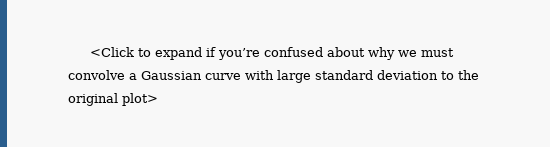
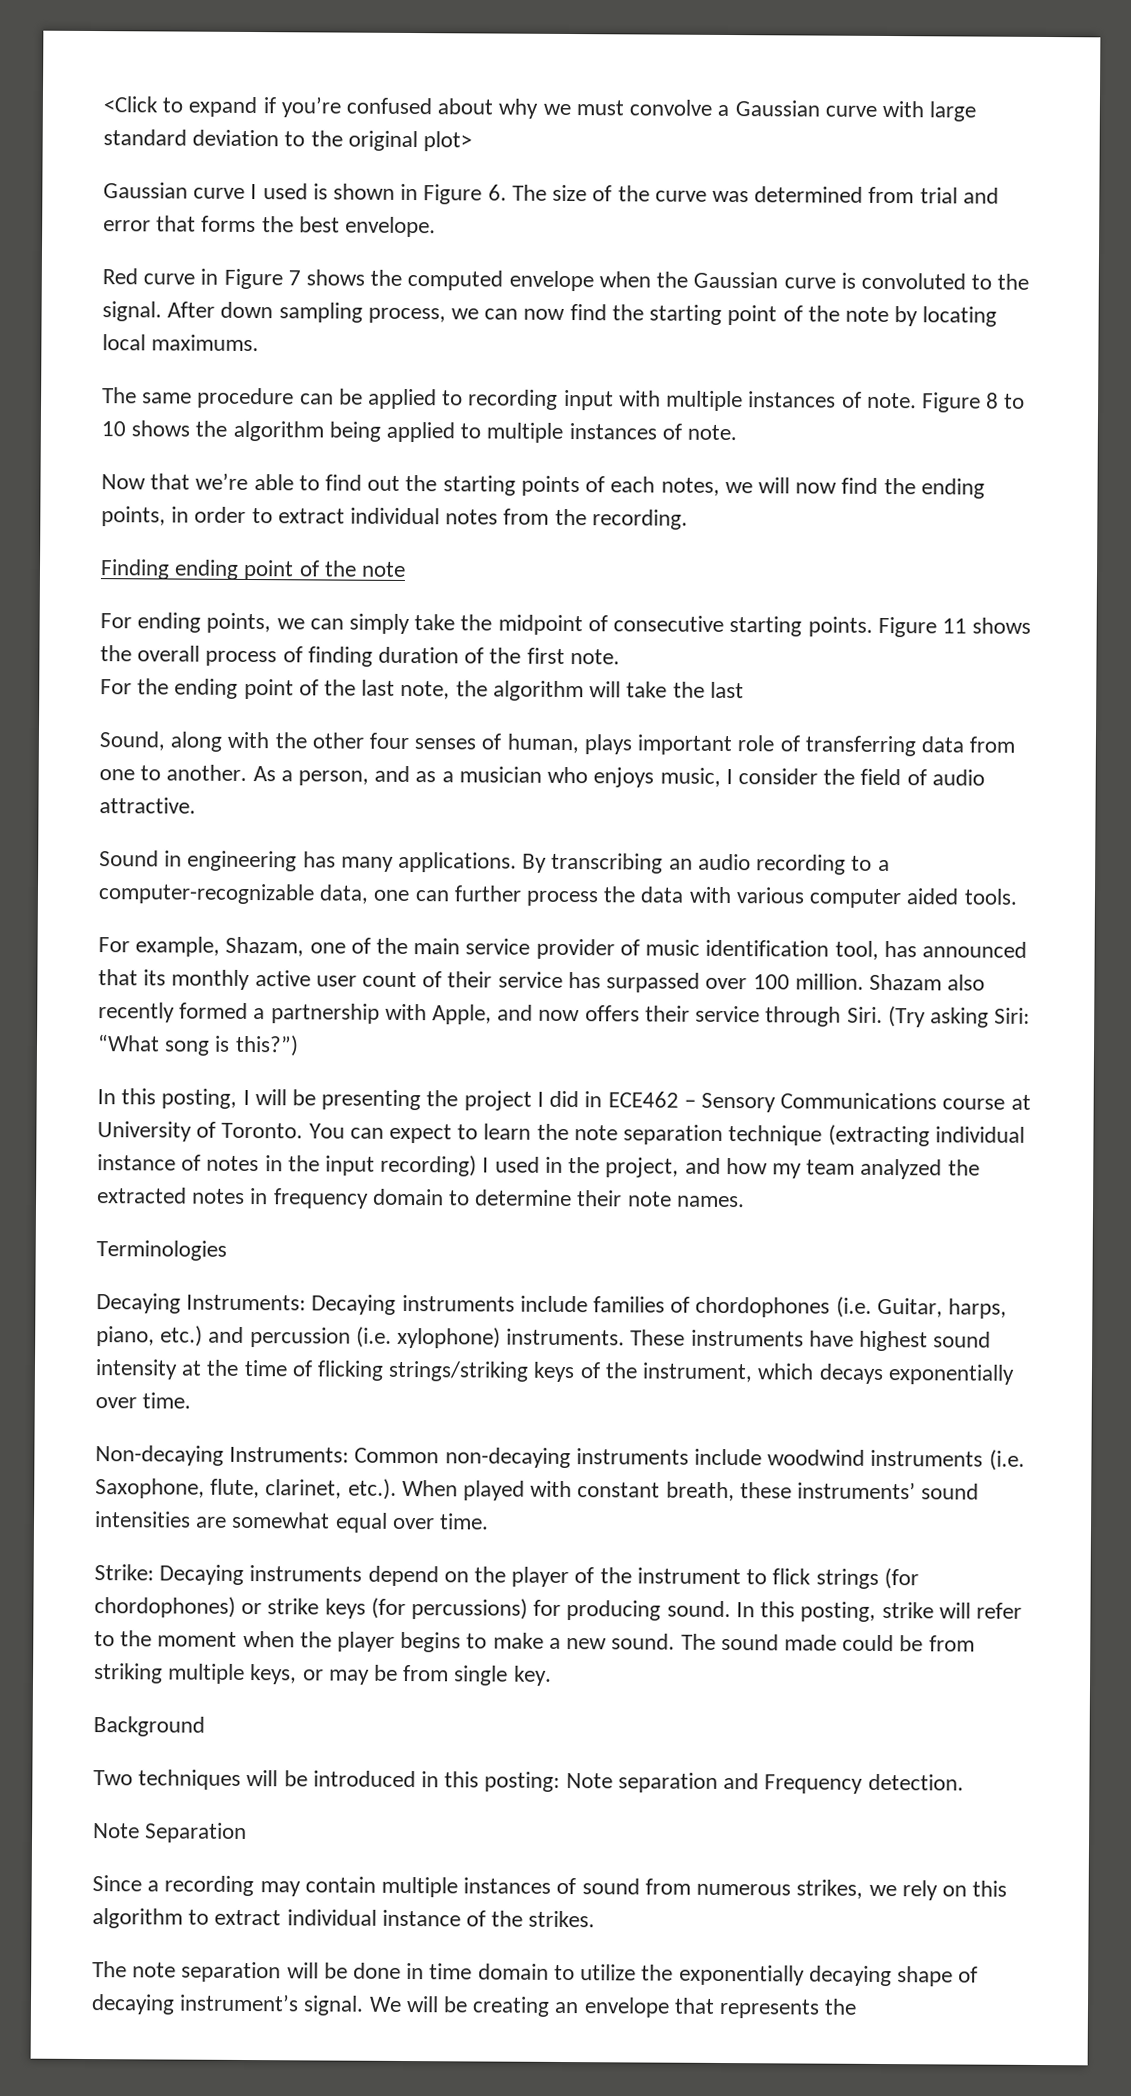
(158, 99) none -> [103,182,999,205] [103,215,437,238] [102,268,1030,292] [102,301,998,327] [102,334,260,352] [102,387,1026,413] [101,420,738,443] [101,472,985,499] [101,506,688,530] [100,559,407,581] [100,612,1032,638] [100,645,620,667] [100,678,744,702] [99,731,1016,757] [99,764,985,788] [99,797,196,814] [99,850,890,875] [98,883,1018,909] [98,936,1027,960] [98,969,986,993] [98,1002,1031,1028] [97,1034,299,1057] [97,1088,1031,1113] [97,1121,1025,1147] [97,1154,980,1180] [97,1187,745,1209] [96,1240,227,1261] [96,1293,1008,1319] [96,1325,992,1352] [95,1359,1015,1385] [95,1392,192,1409] [95,1445,1025,1471] [95,1478,980,1502] [94,1511,490,1533] [94,1564,919,1590] [94,1596,1022,1622] [94,1630,975,1653] [94,1663,552,1686] [93,1716,205,1737] [93,1769,964,1794] [93,1822,248,1844] [92,1875,1008,1901] [92,1908,596,1929] [92,1961,979,1987] [91,1993,858,2019] // Gaussian curve I used is shown in Figure 6. The size of the curve was determined from trial and error that forms the best envelope. // Red curve in Figure 7 shows the computed envelope when the Gaussian curve is convoluted to the signal. After down sampling process, we can now find the starting point of the note by locating local maximums. // The same procedure can be applied to recording input with multiple instances of note. Figure 8 to 10 shows the algorithm being applied to multiple instances of note. // Now that we’re able to find out the starting points of each notes, we will now find the ending points, in order to extract individual notes from the recording. // Finding ending point of the note // For ending points, we can simply take the midpoint of consecutive starting points. Figure 11 shows the overall process of finding duration of the first note. // For the ending point of the last note, the algorithm will take the last // Sound, along with the other four senses of human, plays important role of transferring data from one to another. As a person, and as a musician who enjoys music, I consider the field of audio attractive. // Sound in engineering has many applications. By transcribing an audio recording to a computer-recognizable data, one can further process the data with various computer aided tools. // For example, Shazam, one of the main service provider of music identification tool, has announced that its monthly active user count of their service has surpassed over 100 million. Shazam also recently formed a partnership with Apple, and now offers their service through Siri. (Try asking Siri: “What song is this?”) // In this posting, I will be presenting the project I did in ECE462 – Sensory Communications course at University of Toronto. You can expect to learn the note separation technique (extracting individual instance of notes in the input recording) I used in the project, and how my team analyzed the extracted notes in frequency domain to determine their note names. // Terminologies // Decaying Instruments: Decaying instruments include families of chordophones (i.e. Guitar, harps, piano, etc.) and percussion (i.e. xylophone) instruments. These instruments have highest sound intensity at the time of flicking strings/striking keys of the instrument, which decays exponentially over time. // Non-decaying Instruments: Common non-decaying instruments include woodwind instruments (i.e. Saxophone, flute, clarinet, etc.). When played with constant breath, these instruments’ sound intensities are somewhat equal over time. // Strike: Decaying instruments depend on the player of the instrument to flick strings (for chordophones) or strike keys (for percussions) for producing sound. In this posting, strike will refer to the moment when the player begins to make a new sound. The sound made could be from striking multiple keys, or may be from single key. // Background // Two techniques will be introduced in this posting: Note separation and Frequency detection. // Note Separation // Since a recording may contain multiple instances of sound from numerous strikes, we rely on this algorithm to extract individual instance of the strikes. // The note separation will be done in time domain to utilize the exponentially decaying shape of decaying instrument’s signal. We will be creating an envelope that represents the

